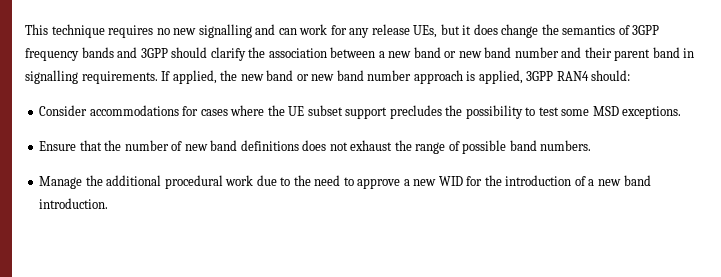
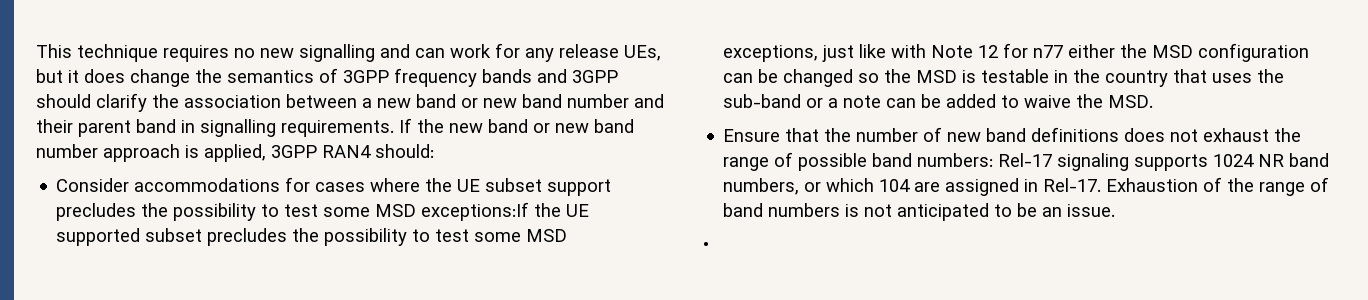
[172,70,217,84] applied, -> (412, 125) none
[622,106,682,119] exceptions. -> [421,202,590,221] [56,228,568,246] [723,43,1310,62] [723,69,1285,87] [723,94,1154,108] exceptions:If the UE supported subset precludes the possibility to test some MSD exceptions, just like with Note 12 for n77 either the MSD configuration can be changed so the MSD is testable in the country that uses the sub-band or a note can be added to waive the MSD.
[540,140,592,151] [39,175,651,189] [39,198,109,209] numbers. // Manage the additional procedural work due to the need to approve a new WID for the introduction of a new band introduction. -> [917,153,1330,171] [723,177,1330,196] [723,203,1116,221] [703,242,709,251] numbers: Rel-17 signaling supports 1024 NR band numbers, or which 104 are assigned in Rel-17. Exhaustion of the range of band numbers is not anticipated to be an issue. // •

